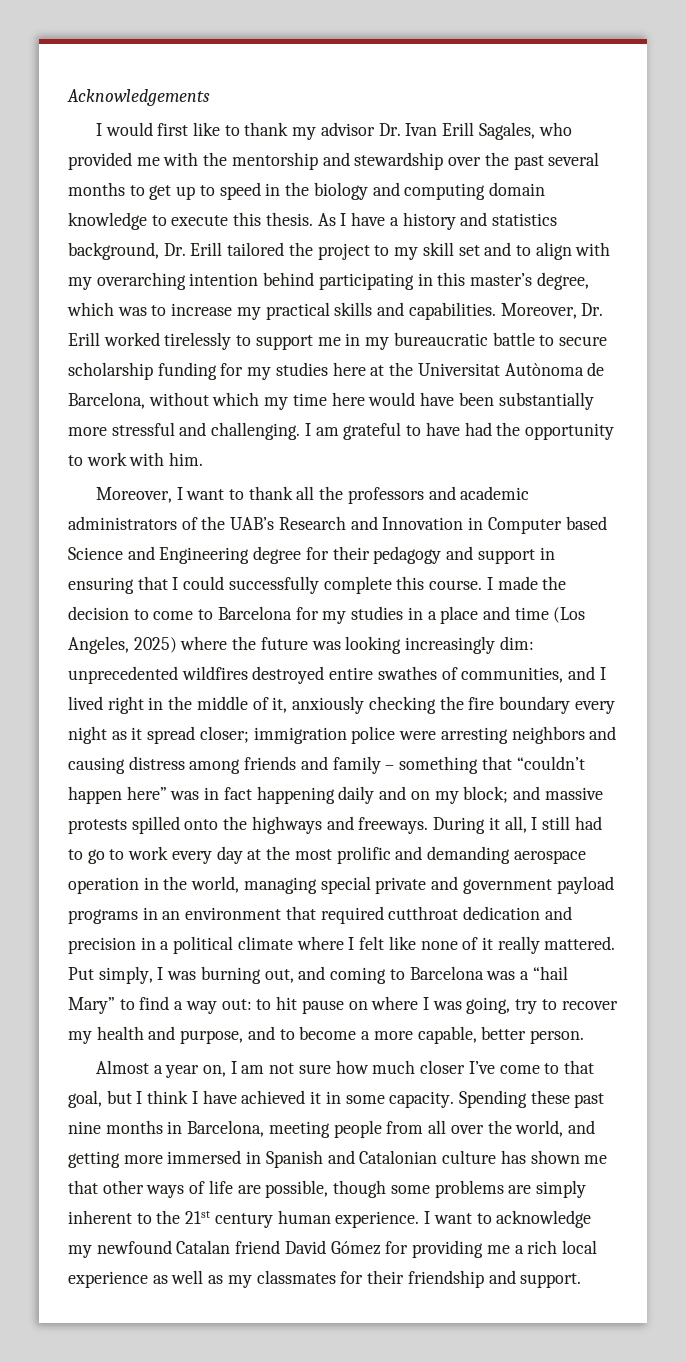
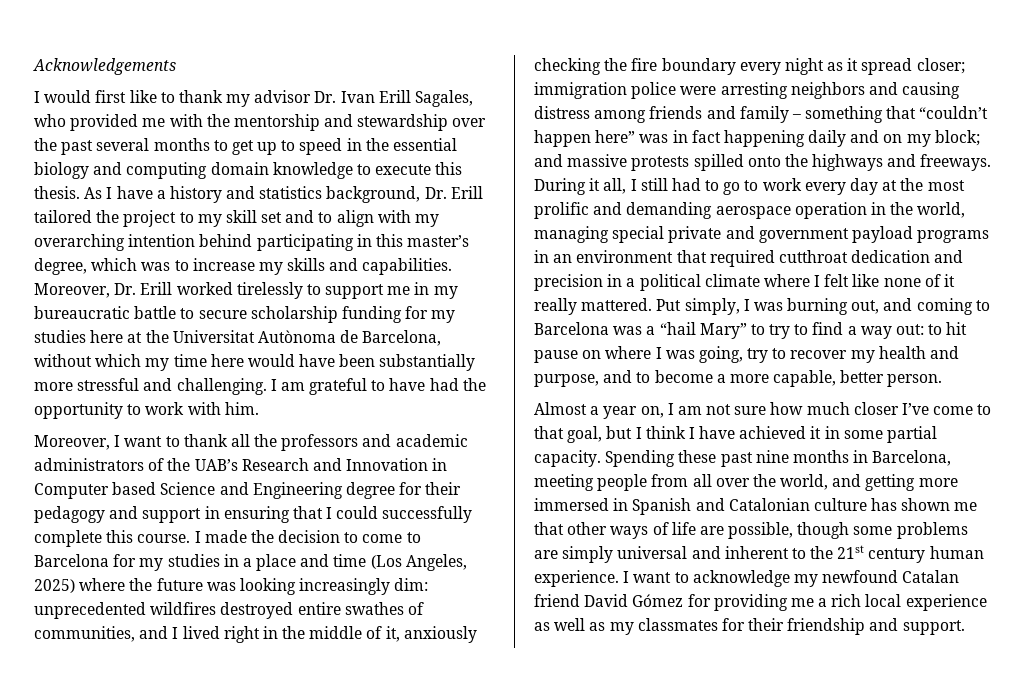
(310, 189) none -> [393,138,458,151] essential
[265,302,330,320] practical -> (283, 268) none
(135, 1004) none -> [769,324,809,339] try to
(385, 1099) none -> [887,426,938,443] partial
(586, 1189) none -> [617,546,721,559] universal and

